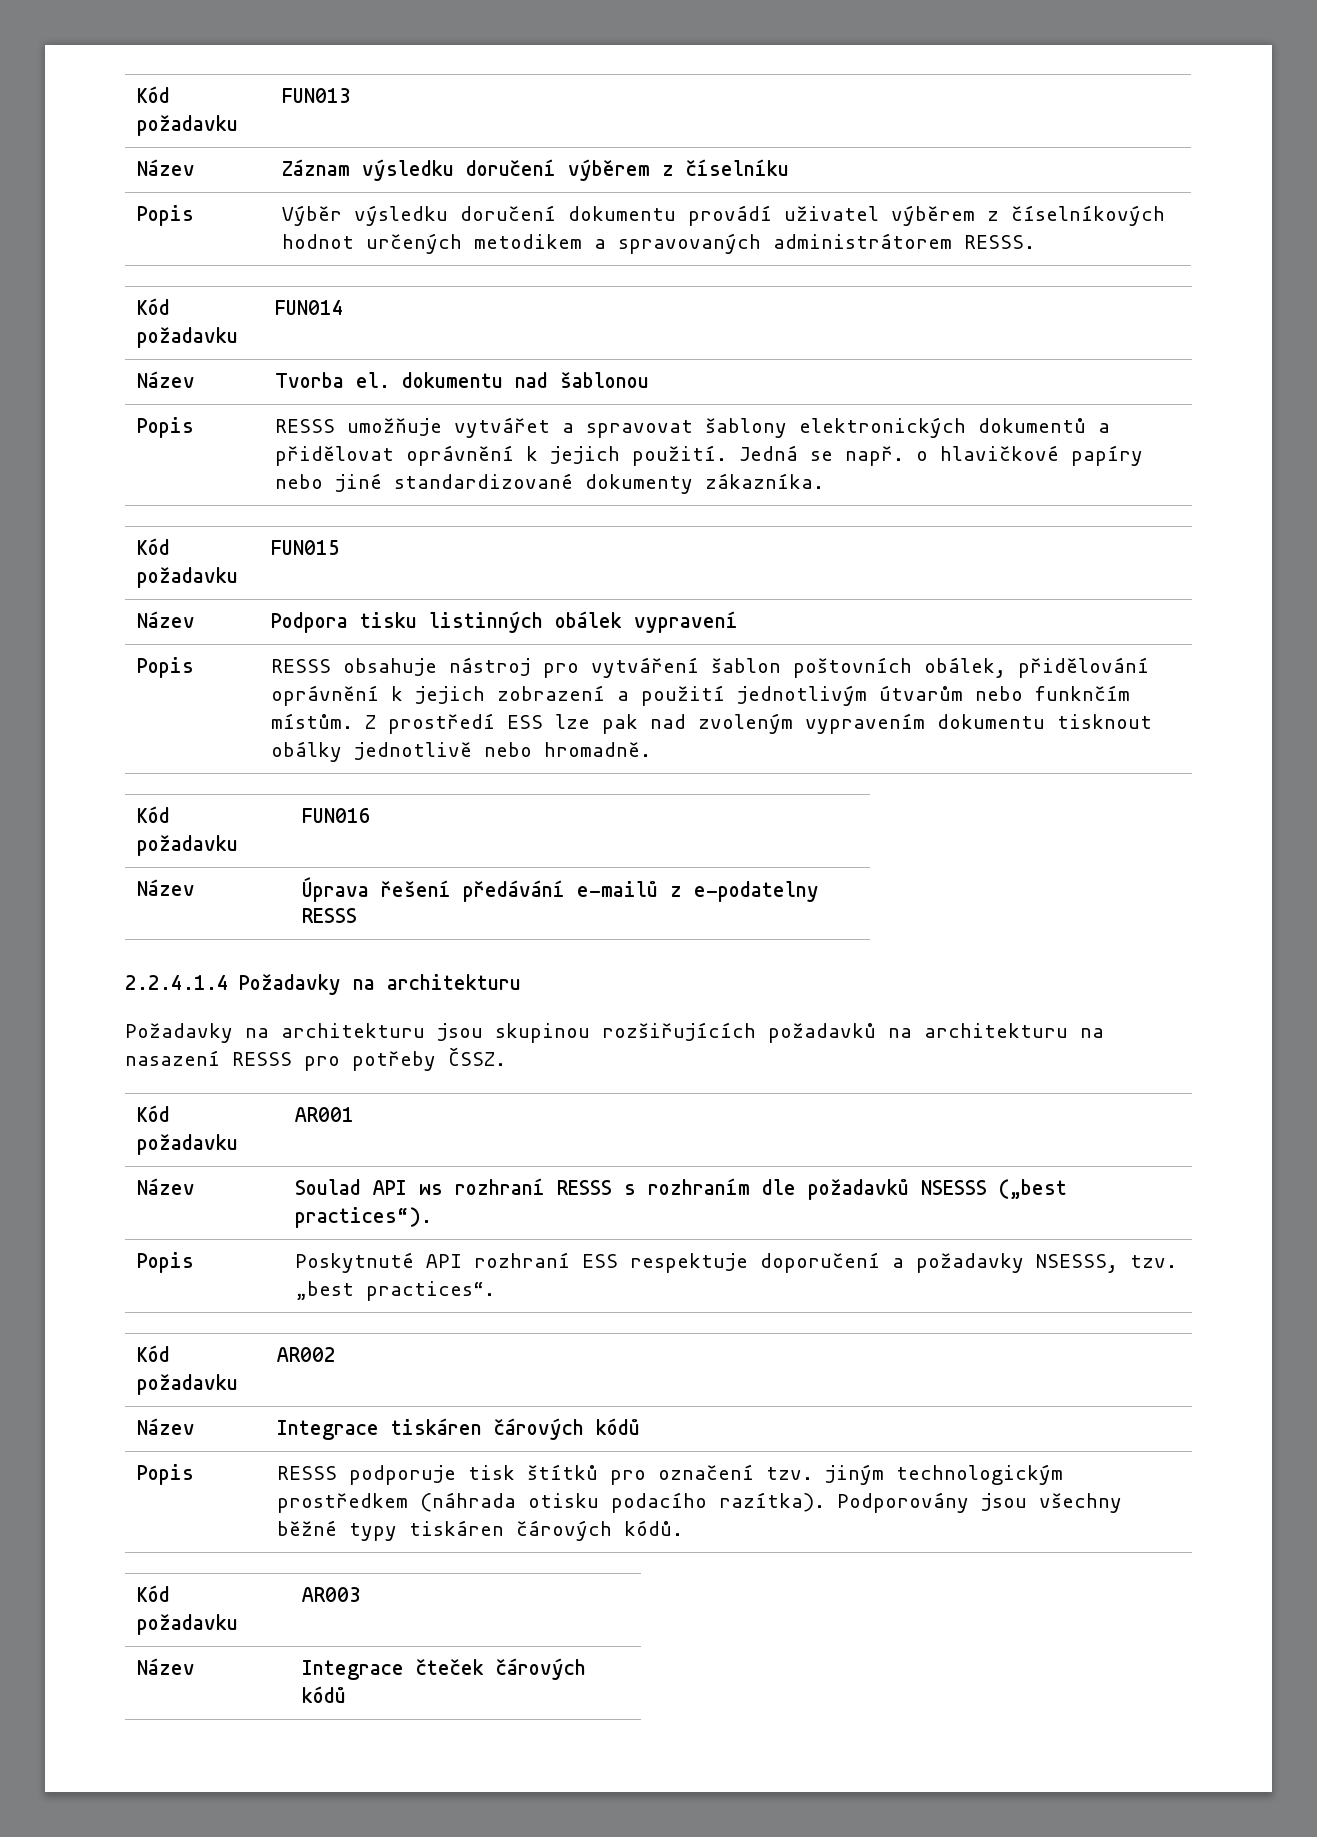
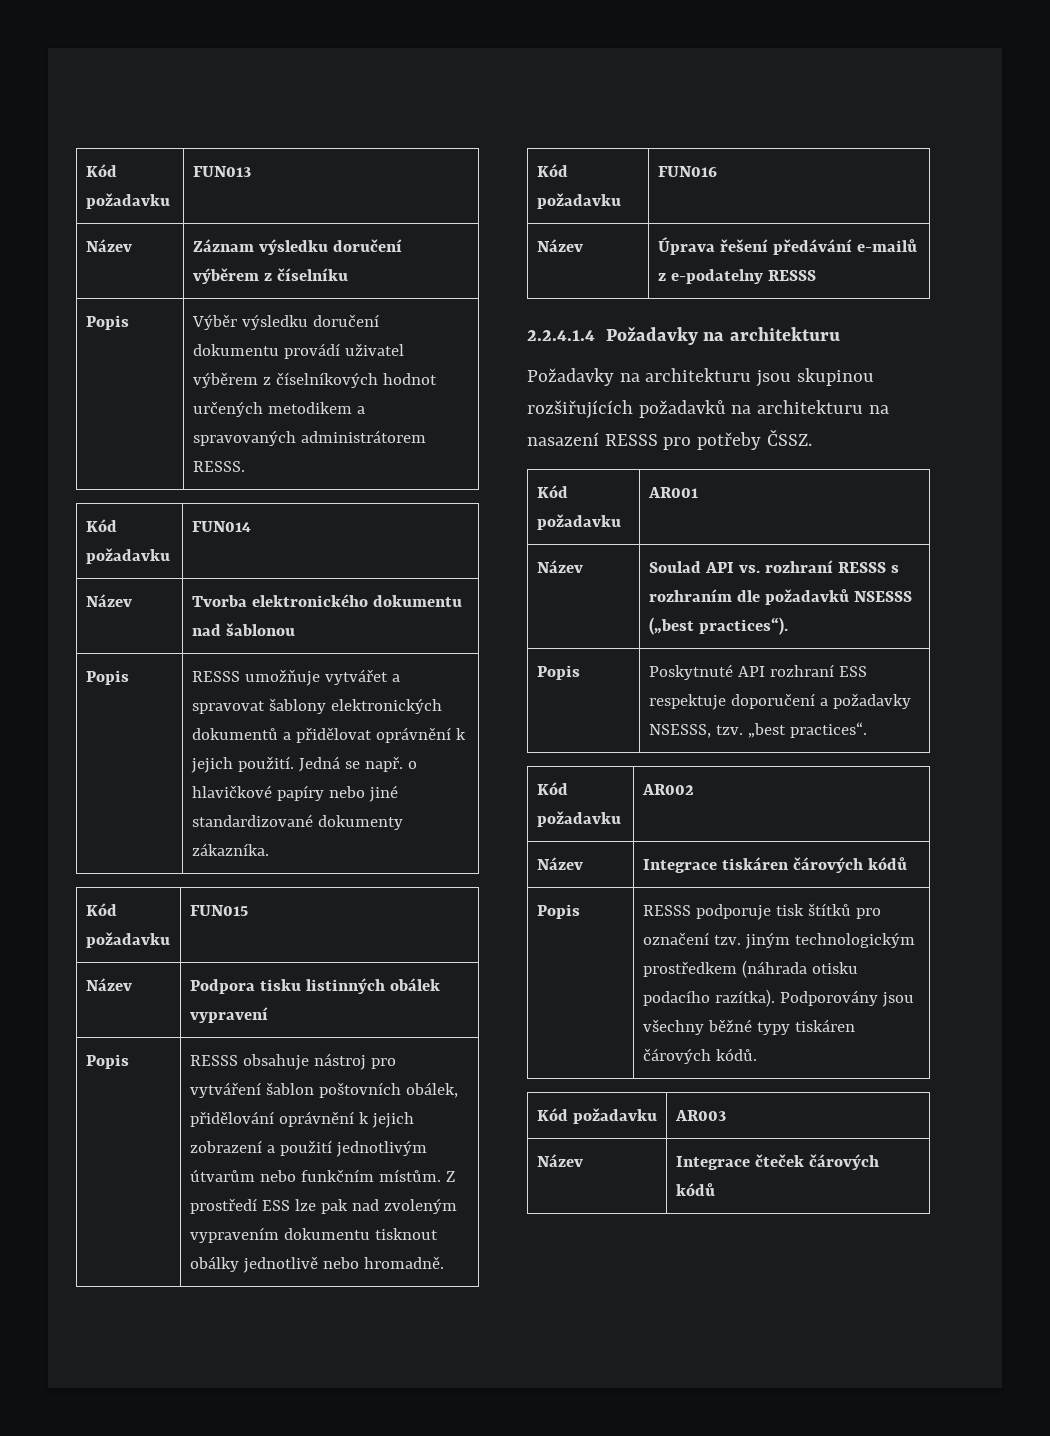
[355,372,390,388] el. -> [251,594,368,607] elektronického
[1034,685,1130,701] funknčím -> [300,1169,374,1182] funkčním
[418,1184,443,1195] ws -> [738,565,760,573] vs.

